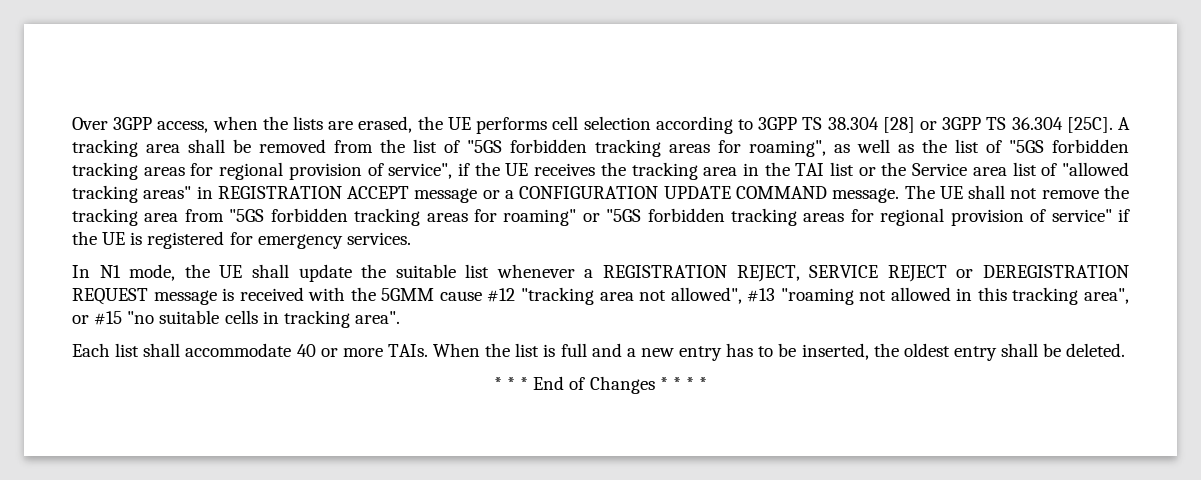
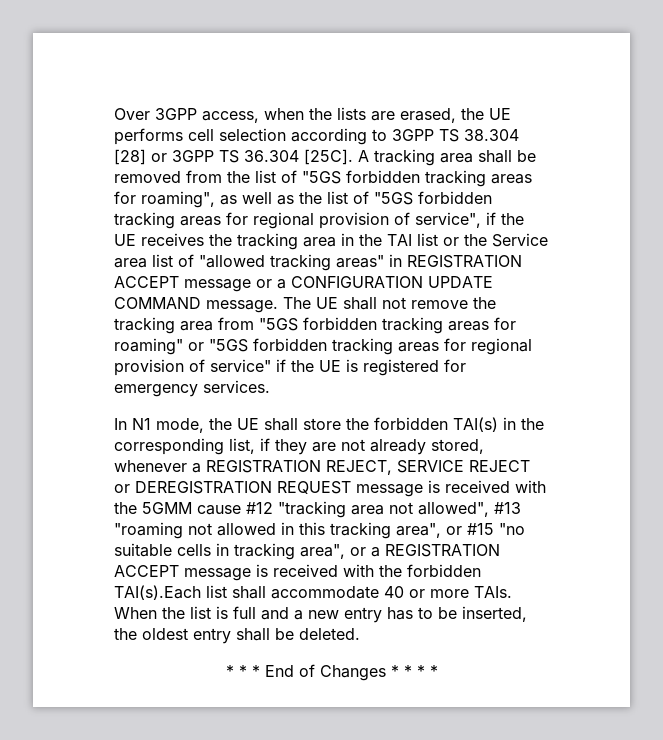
[298,264,490,282] update the suitable list -> [303,417,544,432] [114,438,484,455] store the forbidden TAI(s) in the corresponding list, if they are not already stored,
[354,311,400,324] [72,343,110,357] area". // Each -> [300,544,500,559] [114,564,481,581] [114,585,201,600] area", or a REGISTRATION ACCEPT message is received with the forbidden TAI(s).Each

